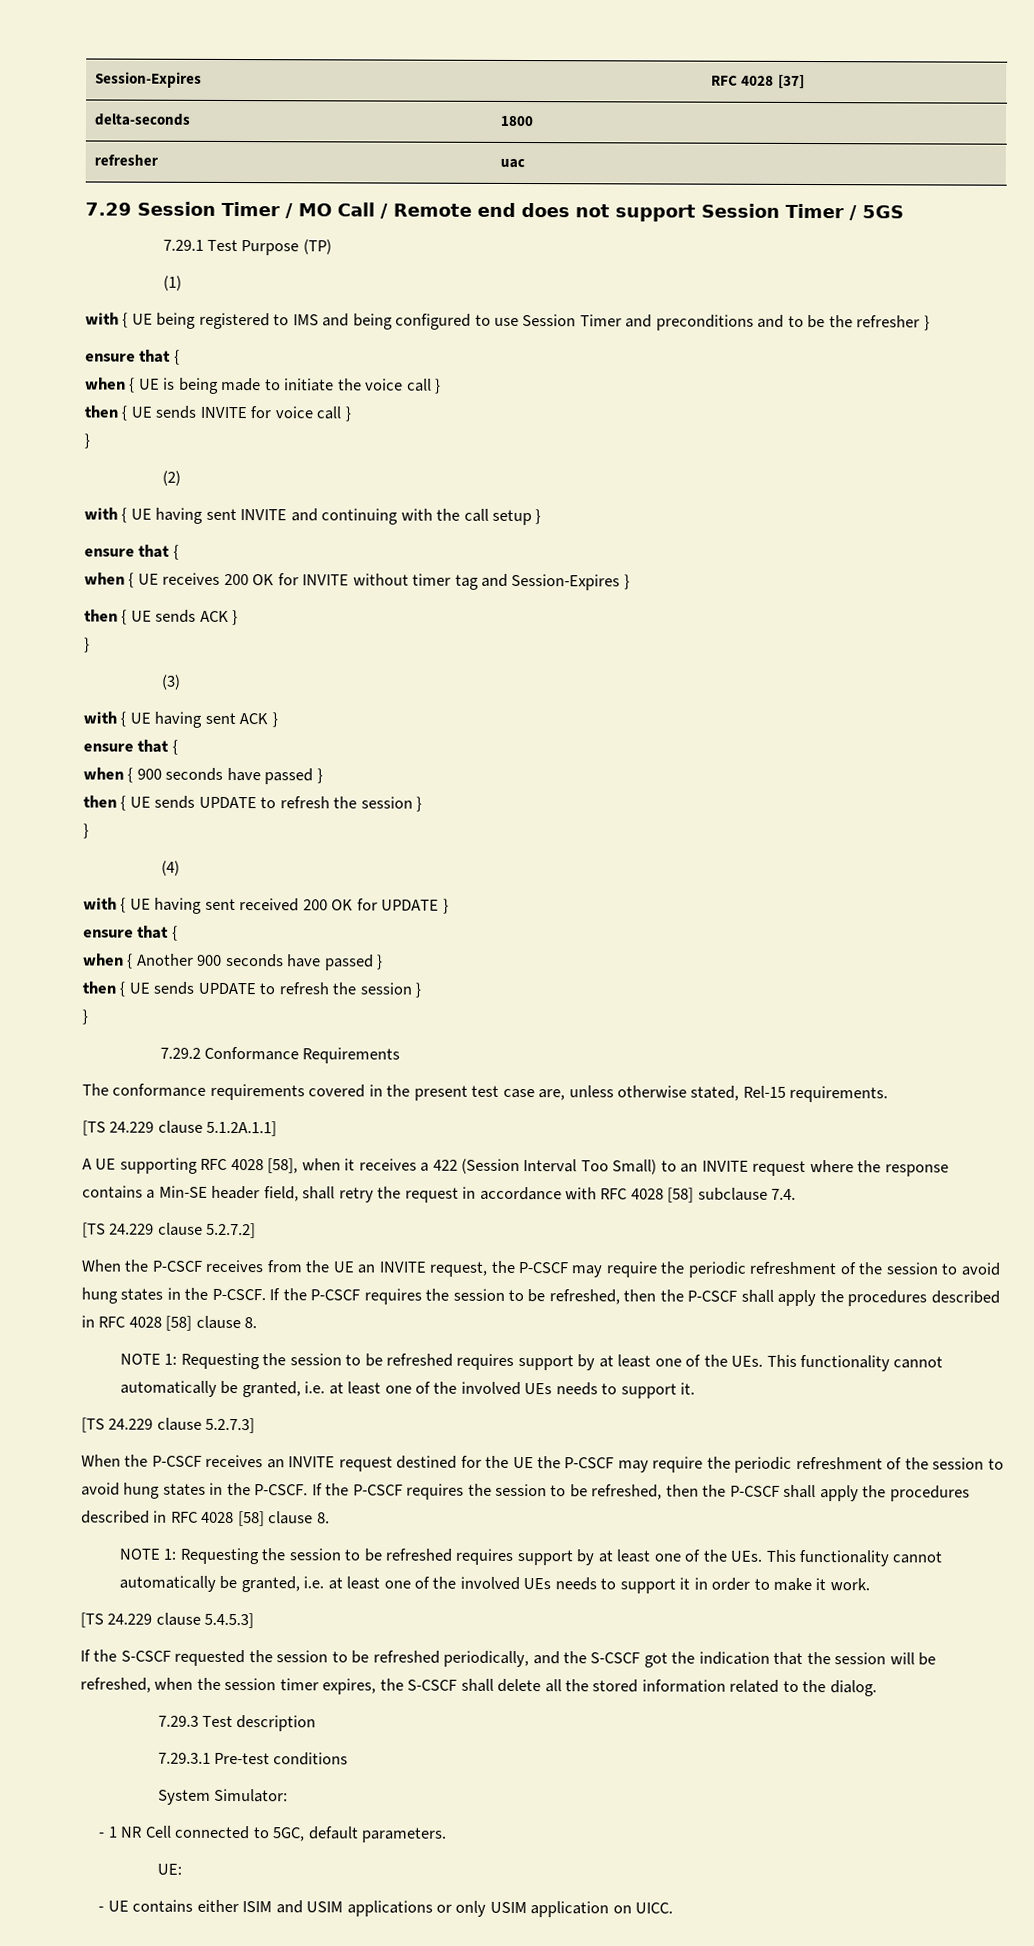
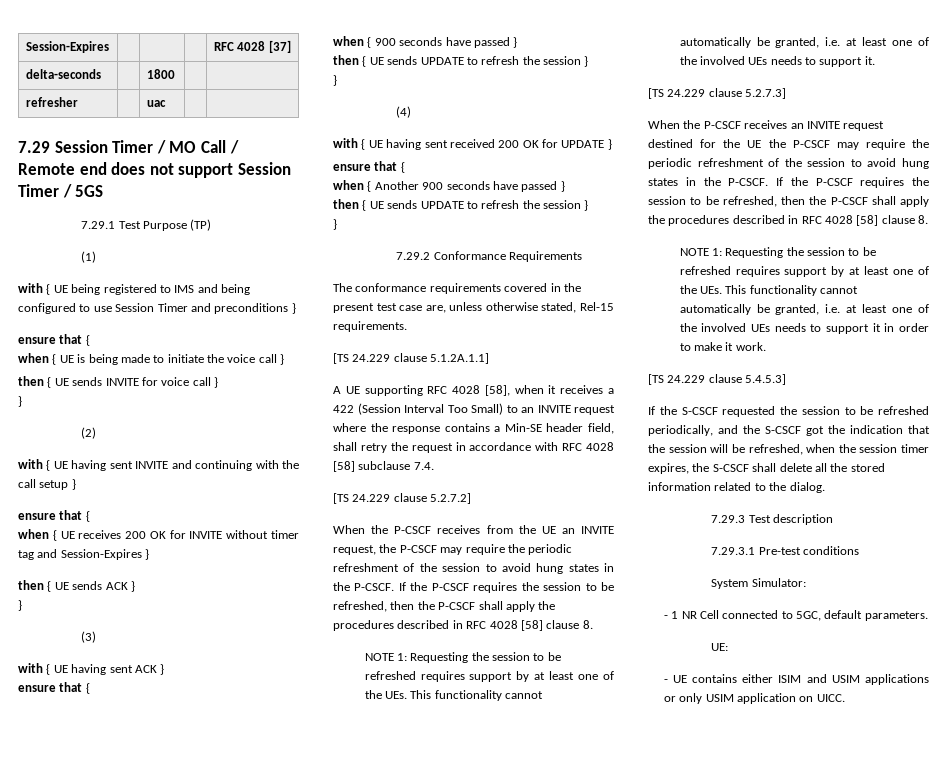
[757,314,921,329] and to be the refresher -> (289, 308) none

